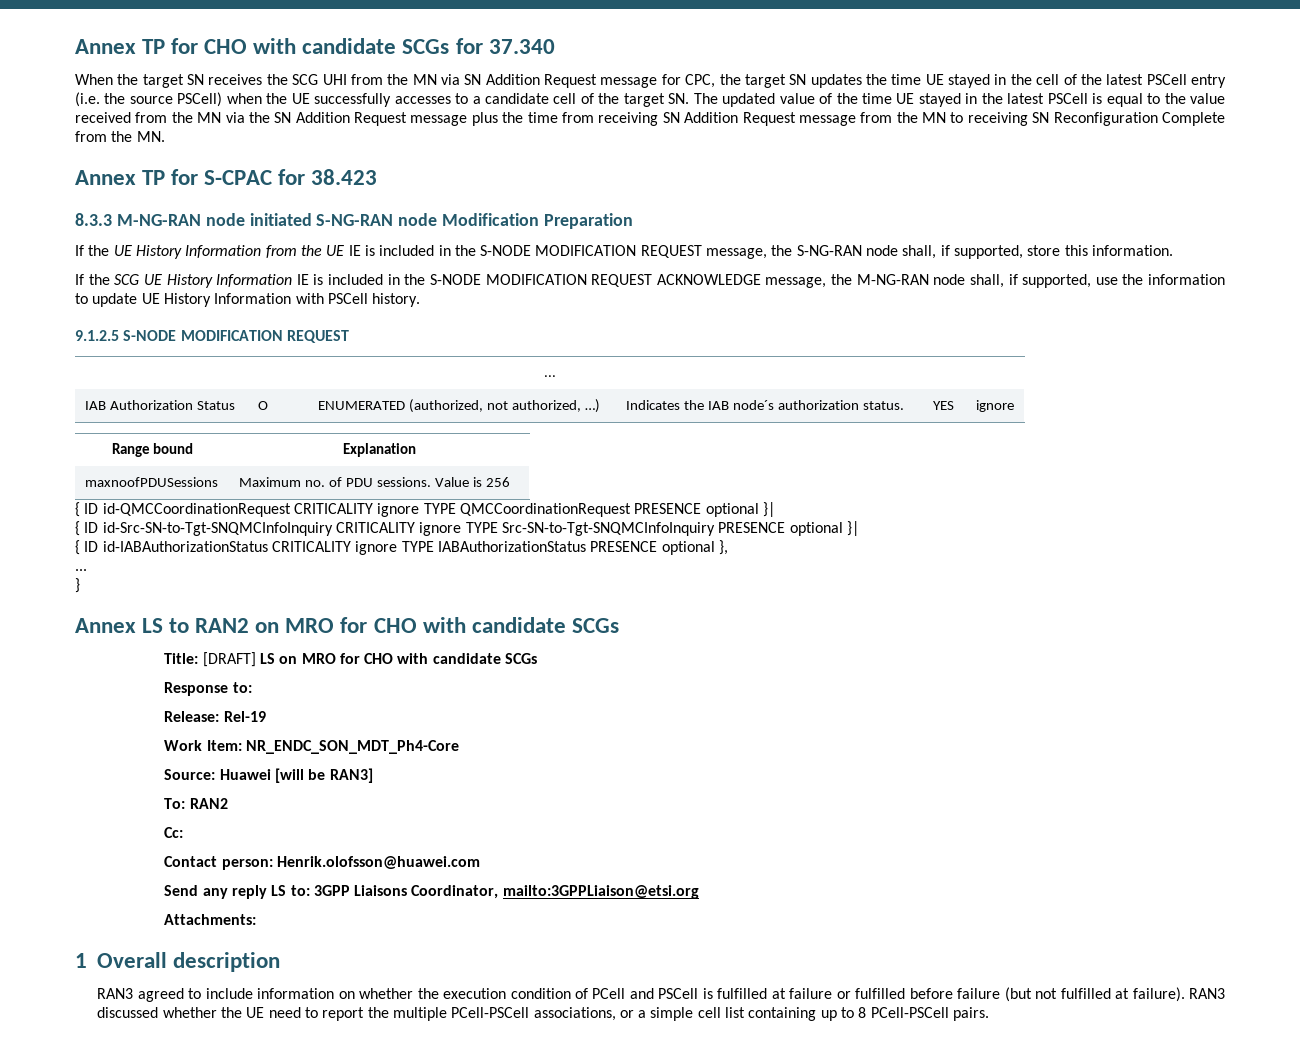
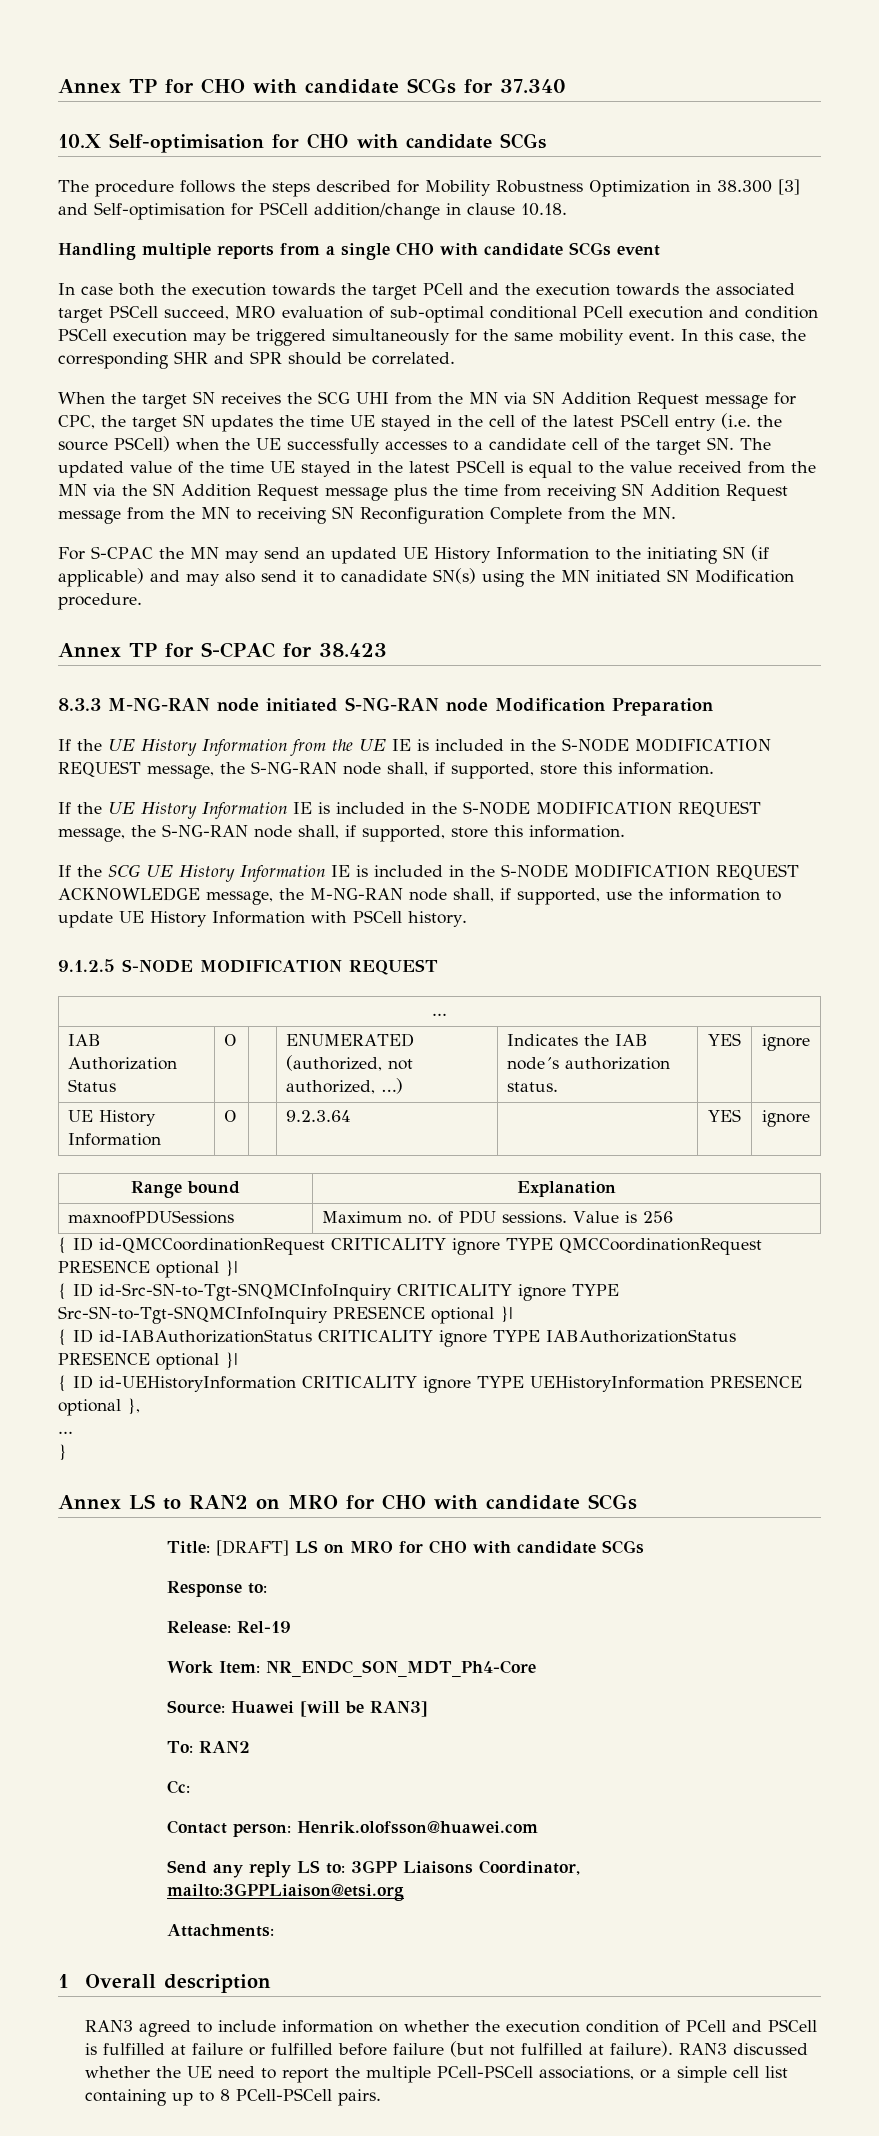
(555, 46) none -> [58,133,546,153] [58,179,800,197] [58,202,567,220] [58,242,660,260] [58,283,795,300] [58,305,818,323] [58,328,806,346] [58,351,455,369] // 10.X Self-optimisation for CHO with candidate SCGs // The procedure follows the steps described for Mobility Robustness Optimization in 38.300 [3] and Self-optimisation for PSCell addition/change in clause 10.18. // Handling multiple reports from a single CHO with candidate SCGs event // In case both the execution towards the target PCell and the execution towards the associated target PSCell succeed, MRO evaluation of sub-optimal conditional PCell execution and condition PSCell execution may be triggered simultaneously for the same mobility event. In this case, the corresponding SHR and SPR should be correlated.
(165, 136) none -> [58,545,769,564] [58,568,794,587] [58,593,142,610] // For S-CPAC the MN may send an updated UE History Information to the initiating SN (if applicable) and may also send it to canadidate SN(s) using the MN initiated SN Modification procedure.
(1174, 250) none -> [58,801,761,819] [58,824,625,842] // If the UE History Information IE is included in the S-NODE MODIFICATION REQUEST message, the S-NG-RAN node shall, if supported, store this information.
(1014, 406) none -> [67,1110,156,1126] [67,1133,161,1146] [223,1110,237,1122] [285,1110,351,1122] [708,1109,741,1122] [762,1110,810,1127] // UE History Information | O | | 9.2.3.64 | | YES | ignore
(715, 548) none -> [225,1352,238,1369] [58,1375,802,1393] [58,1399,121,1416] }| // { ID id-UEHistoryInformation CRITICALITY ignore TYPE UEHistoryInformation PRESENCE optional

